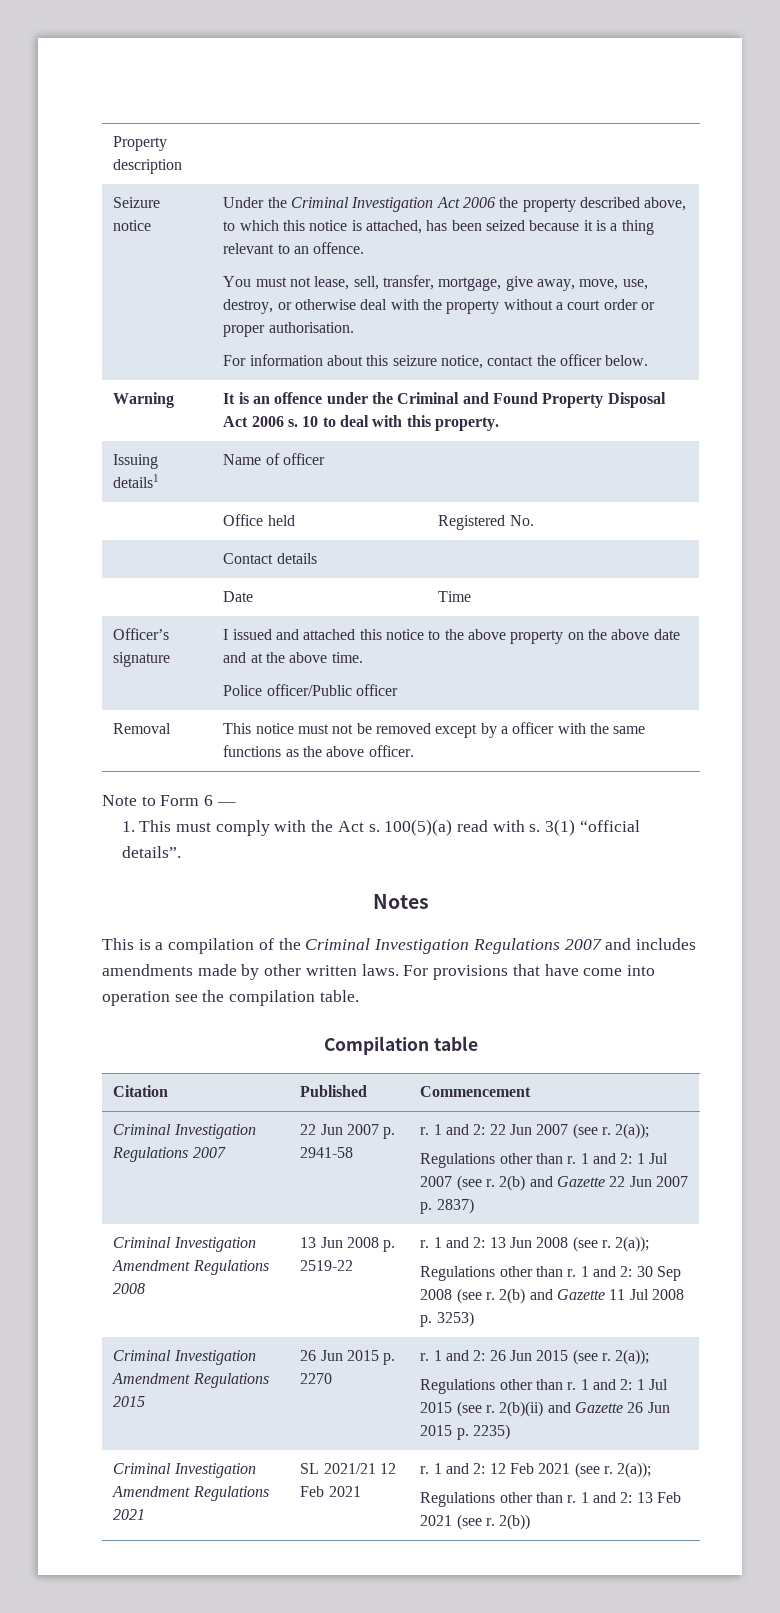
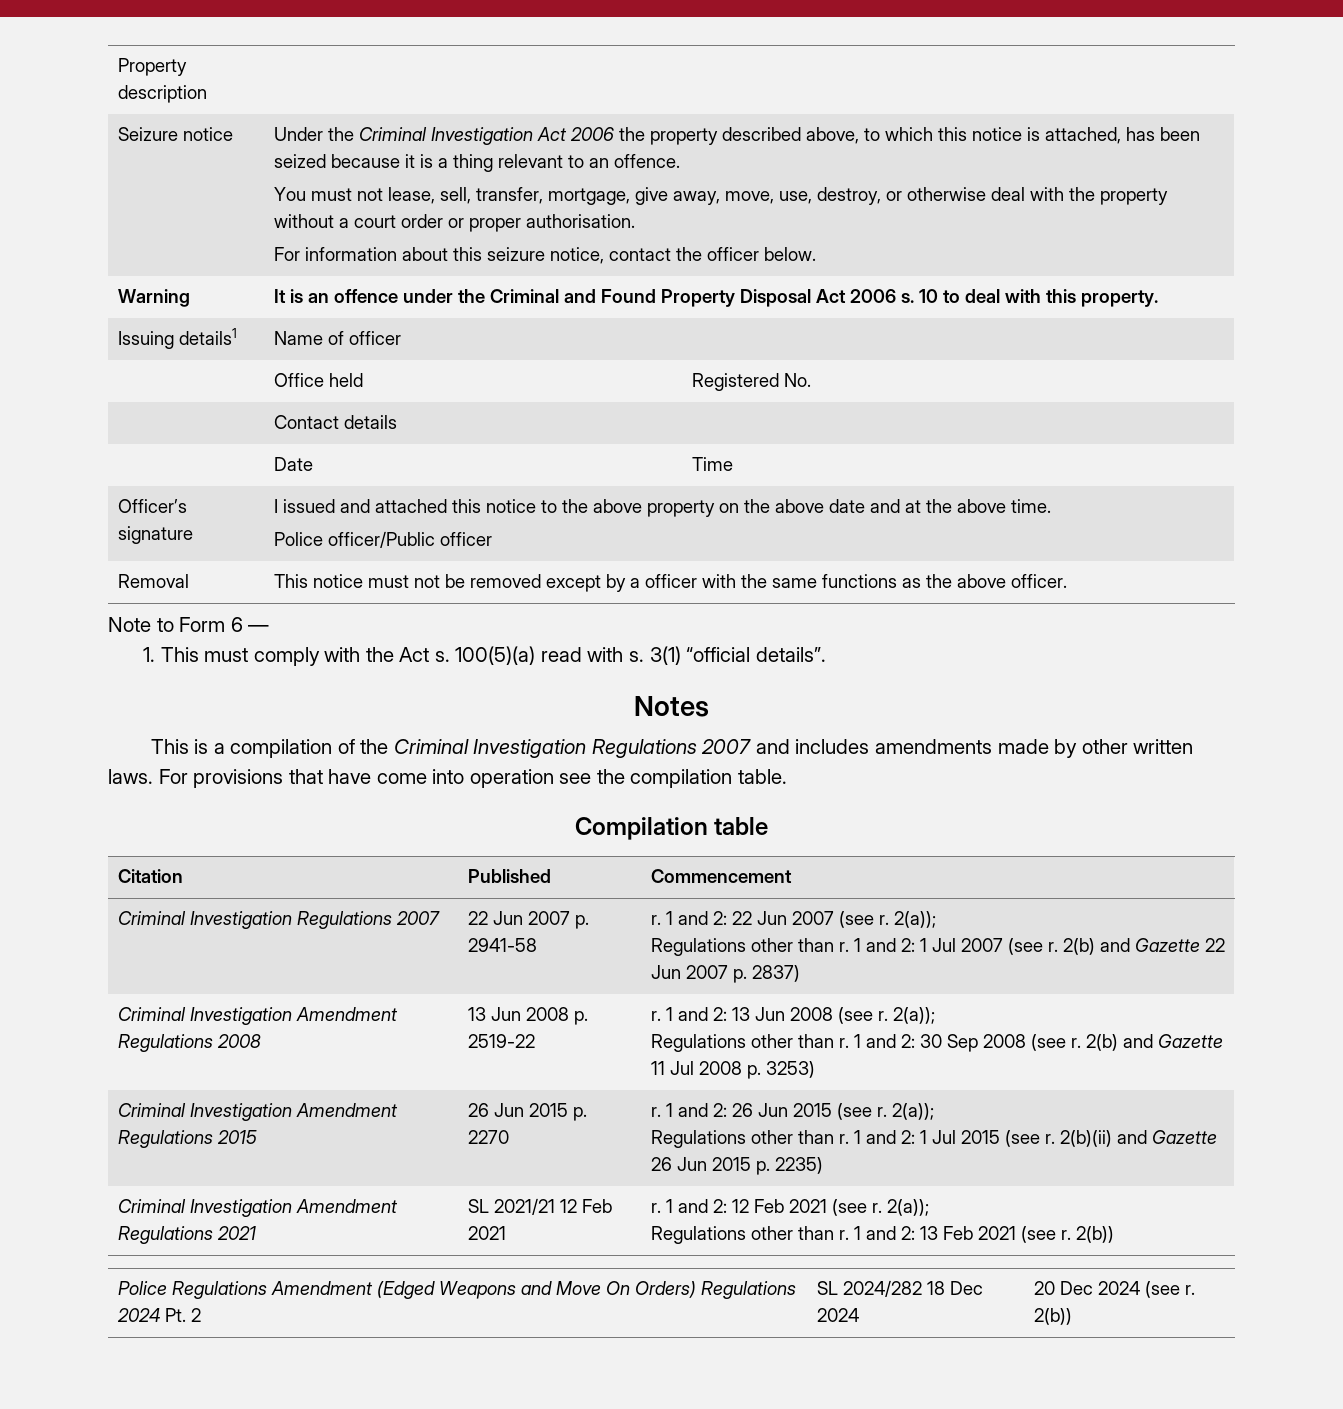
(531, 1522) none -> [117,1281,796,1299] [116,1308,201,1322] [816,1280,983,1297] [816,1308,859,1322] [1033,1281,1195,1298] [1033,1308,1072,1325] // Police Regulations Amendment (Edged Weapons and Move On Orders) Regulations 2024 Pt. 2 | SL 2024/282 18 Dec 2024 | 20 Dec 2024 (see r. 2(b))

